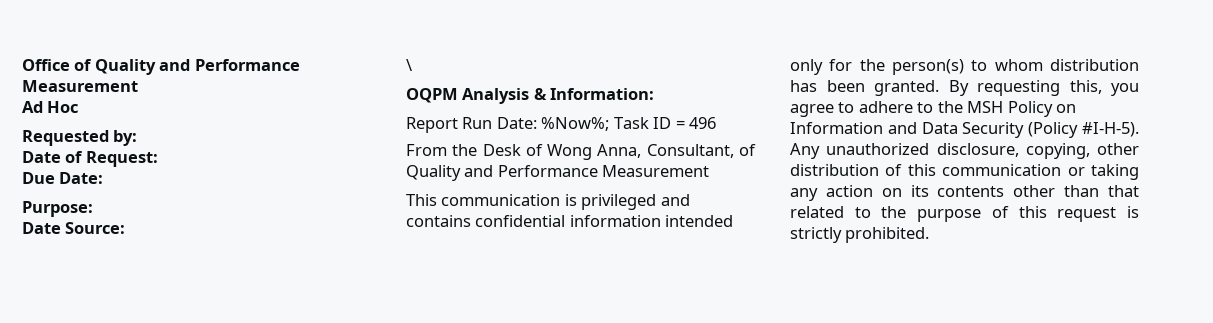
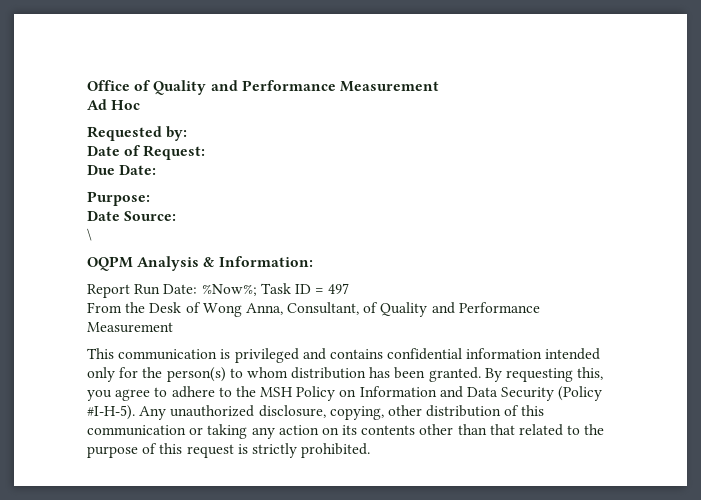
[689,117,717,129] 496 -> [328,283,350,294] 497

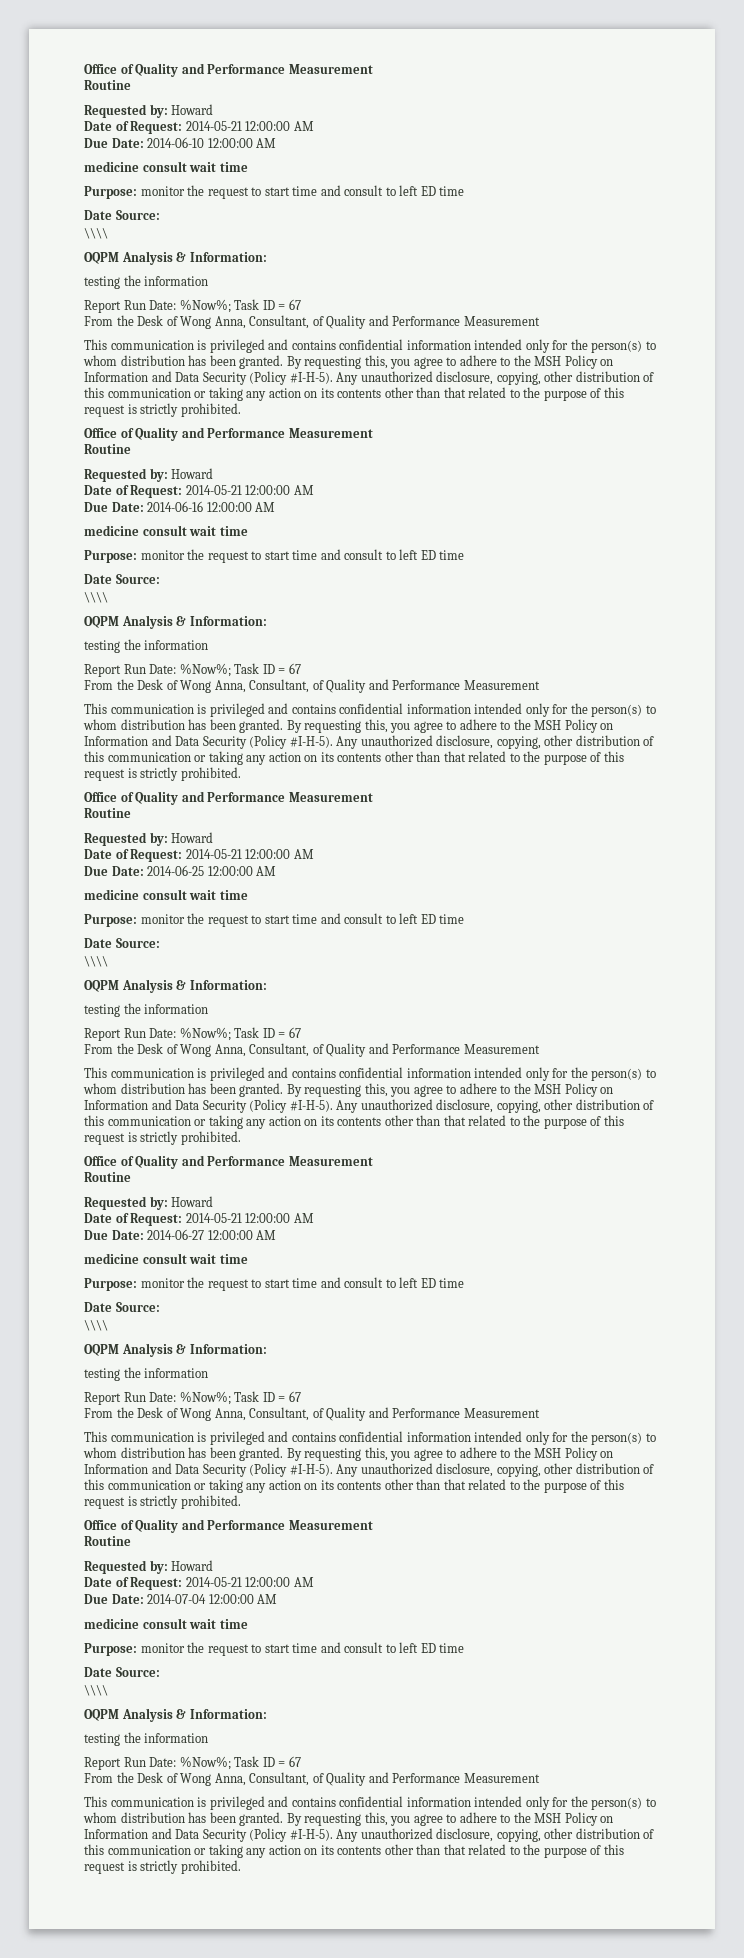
[87,80,439,95] [87,99,141,110] [87,126,188,141] [87,145,206,160] [87,165,157,175] [87,191,150,206] [87,211,177,221] [87,228,92,241] [87,256,313,271] [87,283,350,298] Office of Quality and Performance Measurement // Ad Hoc // Requested by: // Date of Request: // Due Date: // Purpose: // Date Source: // \ // OQPM Analysis & Information: // Report Run Date: %Now%; Task ID = 497 -> [84,63,373,77] [84,80,131,90] [84,104,214,118] [84,121,314,134] [84,137,277,148] [84,161,248,172] [84,185,465,199] [84,210,160,220] [84,228,108,239] [84,251,267,265] [84,275,209,289] [84,299,301,313] Office of Quality and Performance Measurement // Routine // Requested by: Howard // Date of Request: 2014-05-21 12:00:00 AM // Due Date: 2014-06-10 12:00:00 AM // medicine consult wait time // Purpose: monitor the request to start time and consult to left ED time // Date Source: // \\\\ // OQPM Analysis & Information: // testing the information // Report Run Date: %Now%; Task ID = 67
(371, 450) none -> [84,427,373,441] [84,444,131,454] [84,468,214,482] [84,485,314,498] [84,501,276,512] [84,525,248,536] [84,549,465,563] [84,574,160,584] [84,592,108,603] [84,615,267,629] [84,639,209,653] [84,663,301,677] [84,679,540,693] [84,703,656,717] [83,719,614,733] [84,735,655,749] [84,751,624,765] [84,767,241,781] [84,791,373,805] [84,808,131,818] [84,832,214,846] [84,849,314,862] [84,865,277,876] [84,889,248,900] [84,913,465,927] [84,938,160,948] [84,956,108,967] [84,979,267,993] [84,1003,209,1017] [84,1027,301,1041] [84,1043,540,1057] [84,1067,656,1081] [83,1083,614,1097] [84,1099,655,1113] [84,1115,624,1129] [84,1131,241,1145] [84,1155,373,1169] [84,1172,131,1182] [84,1196,214,1210] [84,1213,314,1226] [84,1229,277,1240] [84,1253,248,1264] [84,1277,465,1291] [84,1302,160,1312] [84,1320,108,1331] [84,1343,267,1357] [84,1367,209,1381] [84,1391,301,1405] [84,1407,540,1421] [84,1431,656,1445] [83,1447,614,1461] [84,1463,655,1477] [84,1479,624,1493] [84,1495,241,1509] [84,1519,373,1533] [84,1536,131,1546] [84,1560,214,1574] [84,1577,314,1590] [84,1594,278,1604] [84,1618,248,1629] [84,1642,465,1656] [84,1667,160,1677] [84,1685,108,1696] [84,1708,267,1722] [84,1732,209,1746] [84,1756,301,1770] [84,1772,540,1786] [84,1796,656,1810] [83,1812,614,1826] [84,1828,655,1842] [84,1844,624,1858] [84,1860,241,1874] // Office of Quality and Performance Measurement // Routine // Requested by: Howard // Date of Request: 2014-05-21 12:00:00 AM // Due Date: 2014-06-16 12:00:00 AM // medicine consult wait time // Purpose: monitor the request to start time and consult to left ED time // Date Source: // \\\\ // OQPM Analysis & Information: // testing the information // Report Run Date: %Now%; Task ID = 67 // From the Desk of Wong Anna, Consultant, of Quality and Performance Measurement // This communication is privileged and contains confidential information intended only for the person(s) to whom distribution has been granted. By requesting this, you agree to adhere to the MSH Policy on Information and Data Security (Policy #I-H-5). Any unauthorized disclosure, copying, other distribution of this communication or taking any action on its contents other than that related to the purpose of this request is strictly prohibited. // Office of Quality and Performance Measurement // Routine // Requested by: Howard // Date of Request: 2014-05-21 12:00:00 AM // Due Date: 2014-06-25 12:00:00 AM // medicine consult wait time // Purpose: monitor the request to start time and consult to left ED time // Date Source: // \\\\ // OQPM Analysis & Information: // testing the information // Report Run Date: %Now%; Task ID = 67 // From the Desk of Wong Anna, Consultant, of Quality and Performance Measurement // This communication is privileged and contains confidential information intended only for the person(s) to whom distribution has been granted. By requesting this, you agree to adhere to the MSH Policy on Information and Data Security (Policy #I-H-5). Any unauthorized disclosure, copying, other distribution of this communication or taking any action on its contents other than that related to the purpose of this request is strictly prohibited. // Office of Quality and Performance Measurement // Routine // Requested by: Howard // Date of Request: 2014-05-21 12:00:00 AM // Due Date: 2014-06-27 12:00:00 AM // medicine consult wait time // Purpose: monitor the request to start time and consult to left ED time // Date Source: // \\\\ // OQPM Analysis & Information: // testing the information // Report Run Date: %Now%; Task ID = 67 // From the Desk of Wong Anna, Consultant, of Quality and Performance Measurement // This communication is privileged and contains confidential information intended only for the person(s) to whom distribution has been granted. By requesting this, you agree to adhere to the MSH Policy on Information and Data Security (Policy #I-H-5). Any unauthorized disclosure, copying, other distribution of this communication or taking any action on its contents other than that related to the purpose of this request is strictly prohibited. // Office of Quality and Performance Measurement // Routine // Requested by: Howard // Date of Request: 2014-05-21 12:00:00 AM // Due Date: 2014-07-04 12:00:00 AM // medicine consult wait time // Purpose: monitor the request to start time and consult to left ED time // Date Source: // \\\\ // OQPM Analysis & Information: // testing the information // Report Run Date: %Now%; Task ID = 67 // From the Desk of Wong Anna, Consultant, of Quality and Performance Measurement // This communication is privileged and contains confidential information intended only for the person(s) to whom distribution has been granted. By requesting this, you agree to adhere to the MSH Policy on Information and Data Security (Policy #I-H-5). Any unauthorized disclosure, copying, other distribution of this communication or taking any action on its contents other than that related to the purpose of this request is strictly prohibited.

